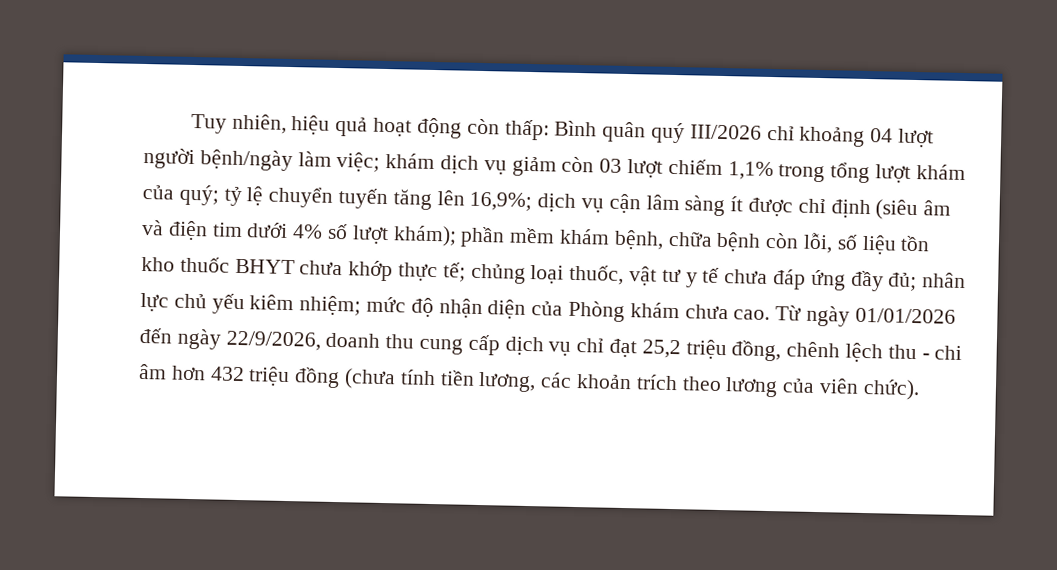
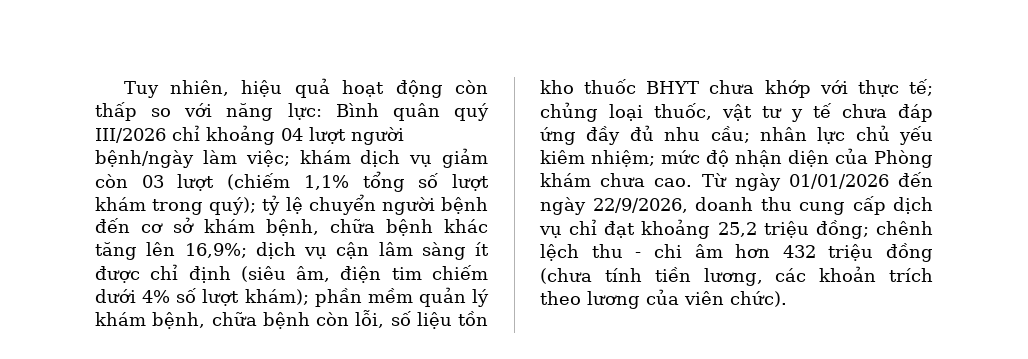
[504,119,550,141] thấp: -> [95,102,322,121] thấp so với năng lực:
[667,158,966,184] [142,184,389,210] chiếm 1,1% trong tổng lượt khám của quý; tỷ lệ chuyển tuyến -> [227,171,490,192] [95,194,488,215] [95,217,488,236] (chiếm 1,1% tổng số lượt khám trong quý); tỷ lệ chuyển người bệnh đến cơ sở khám bệnh, chữa bệnh khác
[923,200,952,216] [141,219,164,236] âm và -> [296,266,331,282] âm,
(243, 230) none -> [431,265,488,280] chiếm
(556, 235) none -> [418,287,489,307] quản lý
(394, 271) none -> [819,80,848,94] với
[887,272,918,292] đủ; -> [629,125,750,143] đủ nhu cầu;
(638, 348) none -> [641,219,711,239] khoảng
[731,340,782,362] đồng, -> [815,220,869,239] đồng;

